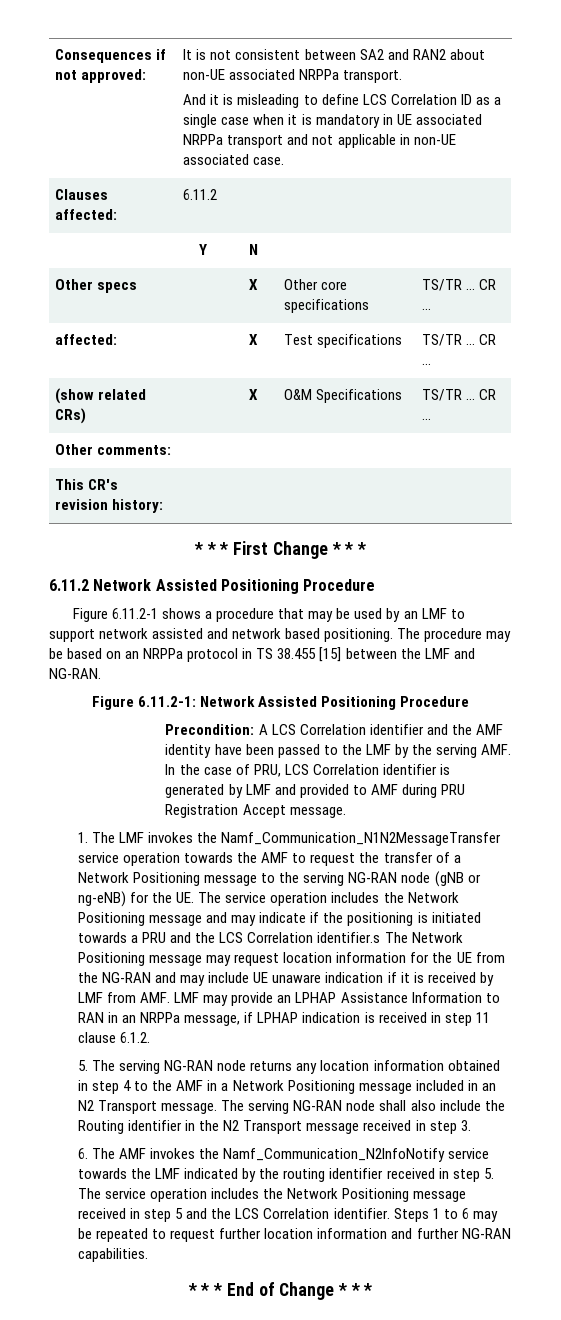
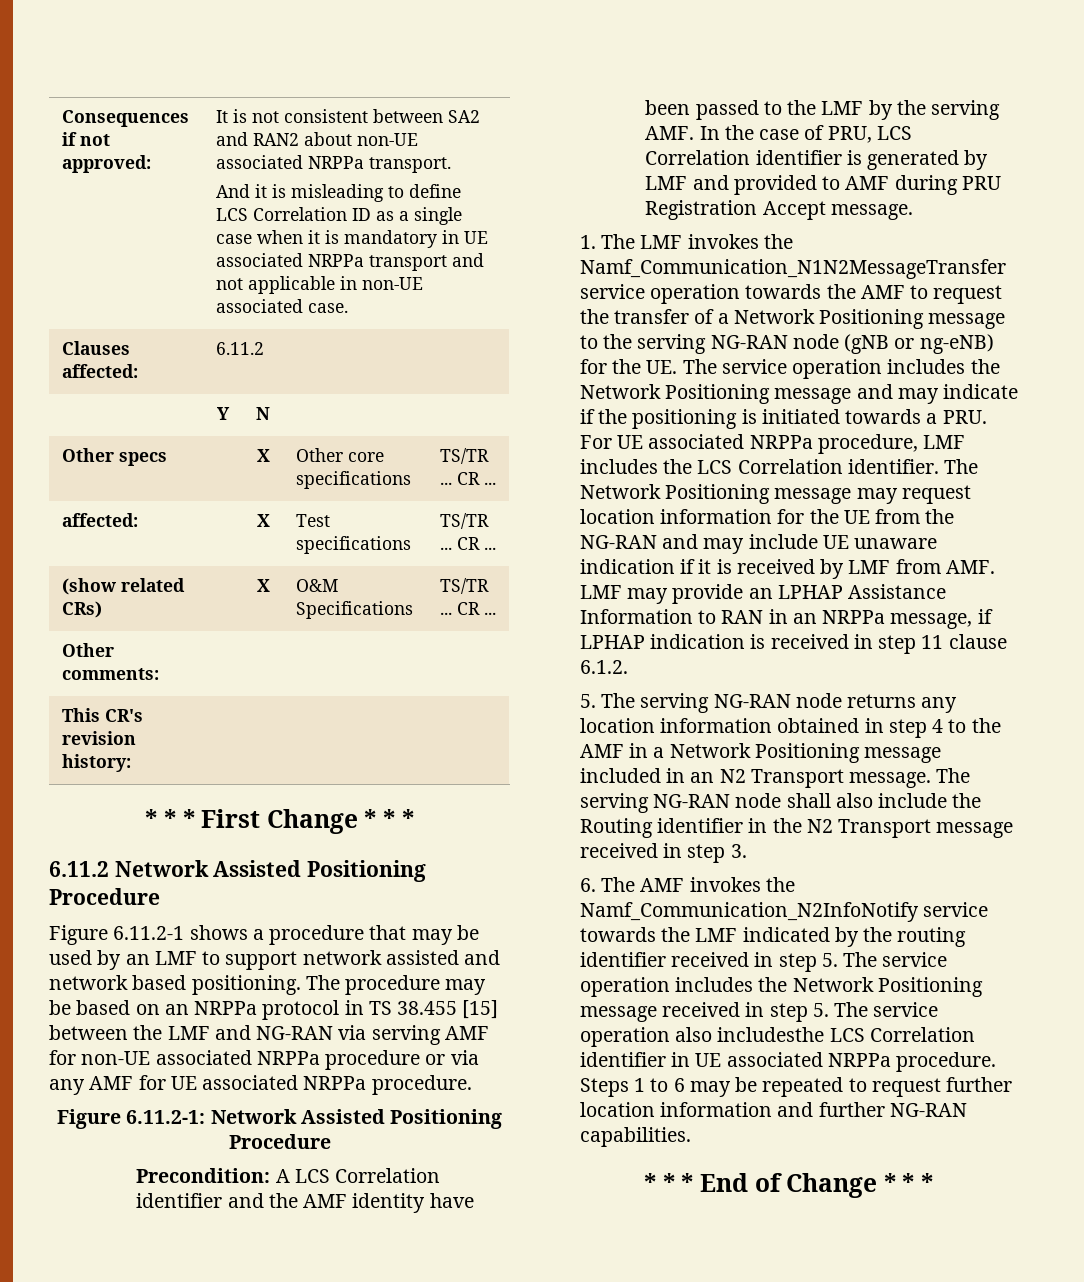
[49,668,101,679] NG-RAN. -> [256,1025,489,1045] [49,1050,479,1070] [49,1075,472,1095] NG-RAN via serving AMF for non-UE associated NRPPa procedure or via any AMF for UE associated NRPPa procedure.
[142,932,381,943] PRU and the LCS Correlation identifier.s -> [942,410,987,424] [579,434,966,454] [579,459,939,474] PRU. For UE associated NRPPa procedure, LMF includes the LCS Correlation identifier.
[175,1208,390,1219] 5 and the LCS Correlation identifier. -> [812,1002,939,1017] [579,1027,975,1047] [579,1052,997,1072] 5. The service operation also includesthe LCS Correlation identifier in UE associated NRPPa procedure.

